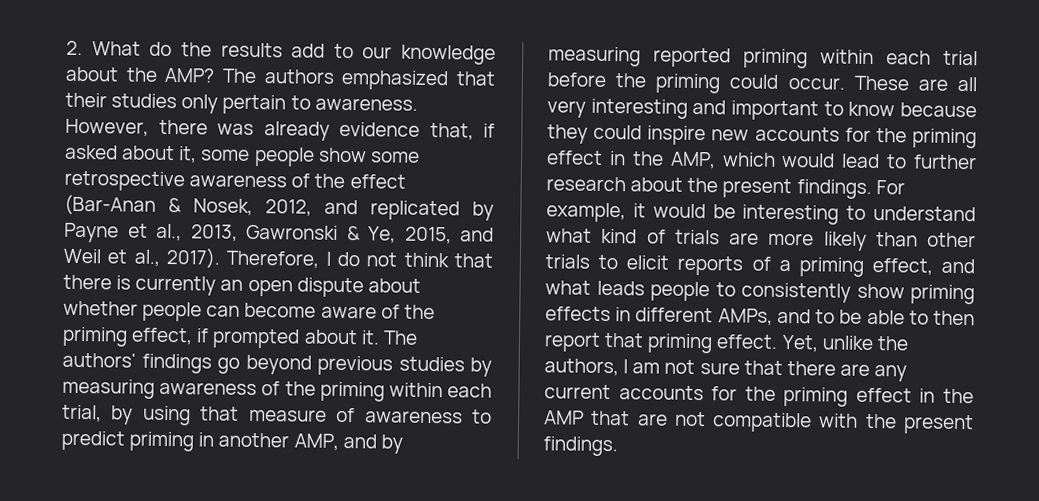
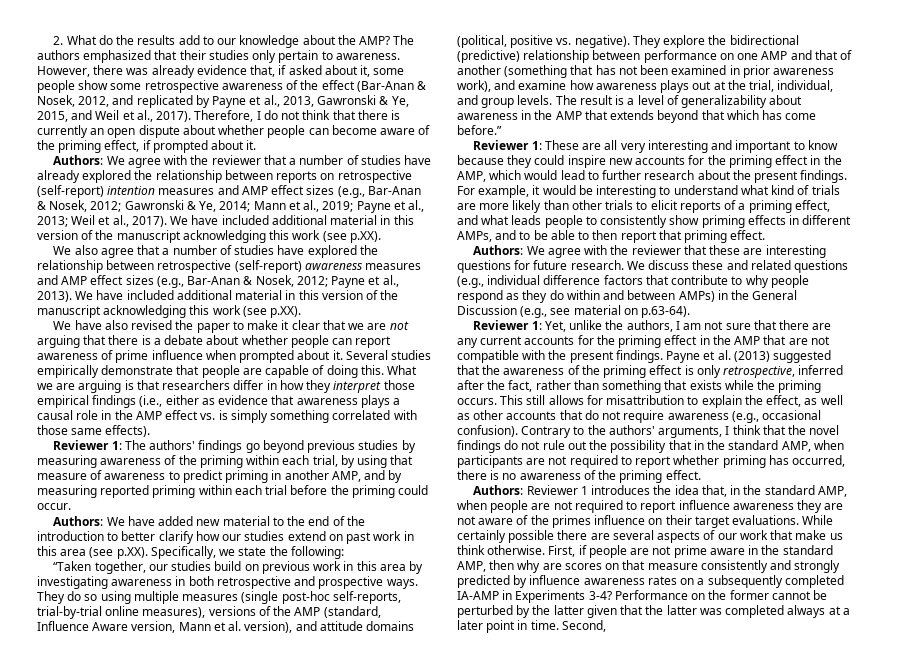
(380, 337) none -> [53,155,432,168] [37,170,412,183] [37,185,421,198] [37,200,425,213] [37,215,414,227] [37,230,381,243] [53,245,378,258] [37,260,422,273] [37,275,399,288] [37,290,399,302] [37,305,302,318] [53,320,409,333] [37,335,392,348] [37,350,432,363] [37,365,418,378] [37,380,415,393] [37,395,401,408] [37,410,417,423] [37,425,151,437] [53,440,122,450] // Authors: We agree with the reviewer that a number of studies have already explored the relationship between reports on retrospective (self-report) intention measures and AMP effect sizes (e.g., Bar-Anan & Nosek, 2012; Gawronski & Ye, 2014; Mann et al., 2019; Payne et al., 2013; Weil et al., 2017). We have included additional material in this version of the manuscript acknowledging this work (see p.XX). // We also agree that a number of studies have explored the relationship between retrospective (self-report) awareness measures and AMP effect sizes (e.g., Bar-Anan & Nosek, 2012; Payne et al., 2013). We have included additional material in this version of the manuscript acknowledging this work (see p.XX). // We have also revised the paper to make it clear that we are not arguing that there is a debate about whether people can report awareness of prime influence when prompted about it. Several studies empirically demonstrate that people are capable of doing this. What we are arguing is that researchers differ in how they interpret those empirical findings (i.e., either as evidence that awareness plays a causal role in the AMP effect vs. is simply something correlated with those same effects). // Reviewer 1:
(845, 83) none -> [53,516,365,526] [37,531,414,544] [37,546,344,559] [53,561,424,574] [37,576,418,589] [37,591,401,604] [37,606,381,619] [37,621,415,633] [457,35,799,48] [457,50,853,63] [457,65,835,78] [457,80,834,93] [457,95,803,108] [457,110,817,123] [457,125,502,135] [473,140,542,150] // Authors: We have added new material to the end of the introduction to better clarify how our studies extend on past work in this area (see p.XX). Specifically, we state the following: // “Taken together, our studies build on previous work in this area by investigating awareness in both retrospective and prospective ways. They do so using multiple measures (single post-hoc self-reports, trial-by-trial online measures), versions of the AMP (standard, Influence Aware version, Mann et al. version), and attitude domains (political, positive vs. negative). They explore the bidirectional (predictive) relationship between performance on one AMP and that of another (something that has not been examined in prior awareness work), and examine how awareness plays out at the trial, individual, and group levels. The result is a level of generalizability about awareness in the AMP that extends beyond that which has come before.” // Reviewer 1:
(779, 341) none -> [473,245,826,258] [457,260,849,273] [457,275,809,288] [457,290,798,303] [457,305,691,318] [473,320,542,330] // Authors: We agree with the reviewer that these are interesting questions for future research. We discuss these and related questions (e.g., individual difference factors that contribute to why people respond as they do within and between AMPs) in the General Discussion (e.g., see material on p.63-64). // Reviewer 1:
(618, 446) none -> [666,350,832,363] [457,365,844,378] [457,380,822,393] [457,395,843,408] [457,410,822,423] [457,425,840,438] [457,440,844,453] [457,455,846,468] [457,470,701,483] [473,485,847,497] [457,500,844,513] [457,515,834,528] [457,530,843,543] [457,545,833,558] [457,560,841,573] [457,575,844,588] [457,590,828,603] [457,605,850,618] [457,620,606,633] Payne et al. (2013) suggested that the awareness of the priming effect is only retrospective, inferred after the fact, rather than something that exists while the priming occurs. This still allows for misattribution to explain the effect, as well as other accounts that do not require awareness (e.g., occasional confusion). Contrary to the authors' arguments, I think that the novel findings do not rule out the possibility that in the standard AMP, when participants are not required to report whether priming has occurred, there is no awareness of the priming effect. // Authors: Reviewer 1 introduces the idea that, in the standard AMP, when people are not required to report influence awareness they are not aware of the primes influence on their target evaluations. While certainly possible there are several aspects of our work that make us think otherwise. First, if people are not prime aware in the standard AMP, then why are scores on that measure consistently and strongly predicted by influence awareness rates on a subsequently completed IA-AMP in Experiments 3-4? Performance on the former cannot be perturbed by the latter given that the latter was completed always at a later point in time. Second,

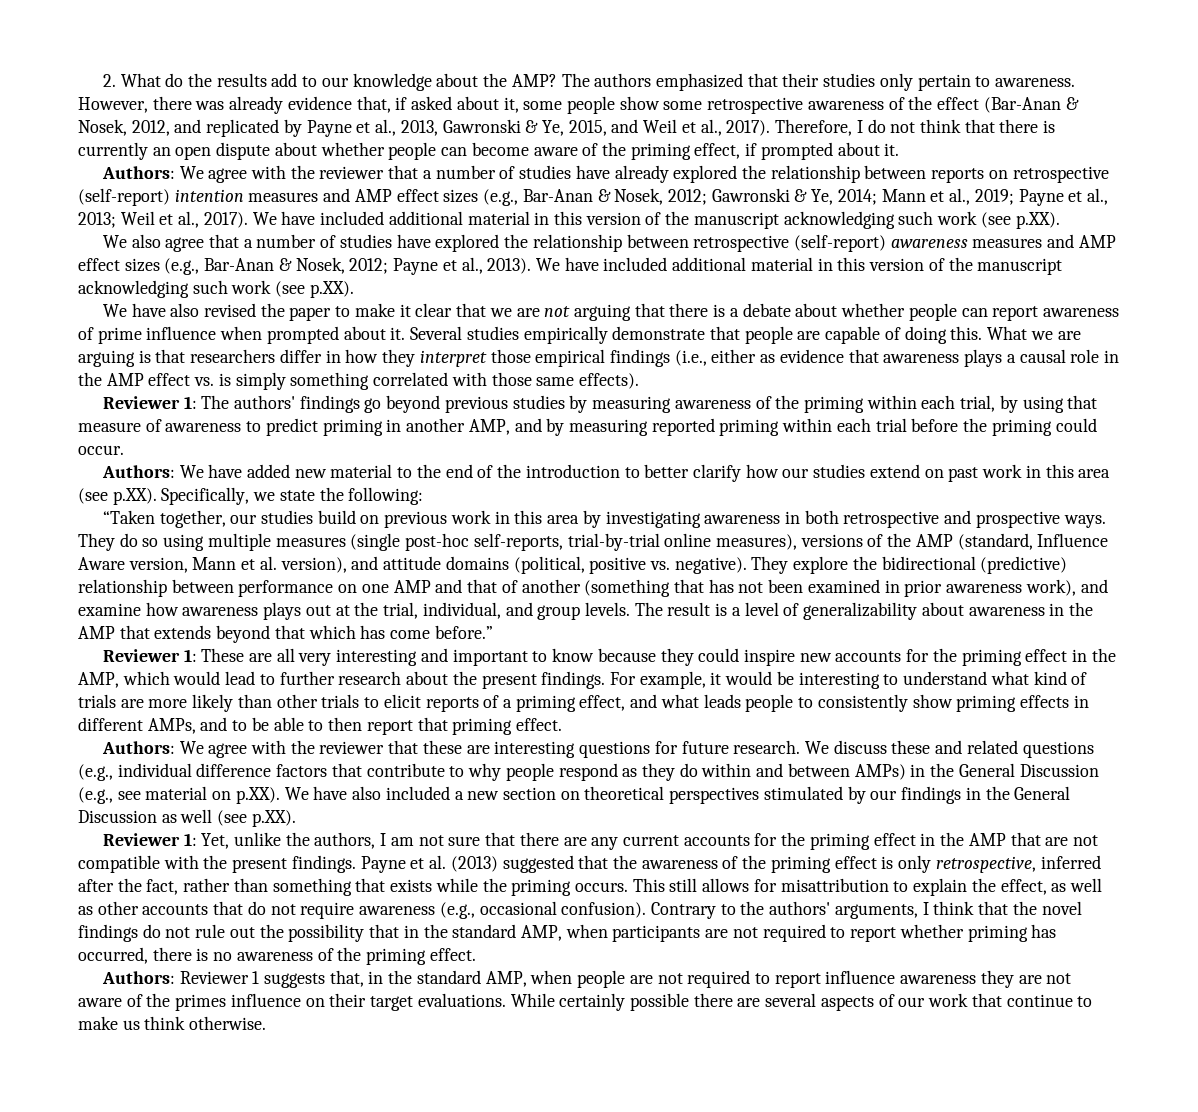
[269,230,290,240] this -> [898,211,934,225] such
[189,305,210,315] this -> [192,280,228,294] such
[641,306,691,318] p.63-64). -> [235,786,1071,804] [78,809,296,827] p.XX). We have also included a new section on theoretical perspectives stimulated by our findings in the General Discussion as well (see p.XX).
[591,485,699,495] introduces the idea -> [264,973,326,988] suggests
(794, 535) none -> [1006,994,1093,1007] continue to
[548,545,833,558] [457,560,841,573] [457,575,844,588] [457,590,828,603] [457,605,850,618] [457,620,606,633] First, if people are not prime aware in the standard AMP, then why are scores on that measure consistently and strongly predicted by influence awareness rates on a subsequently completed IA-AMP in Experiments 3-4? Performance on the former cannot be perturbed by the latter given that the latter was completed always at a later point in time. Second, -> (267, 1023) none

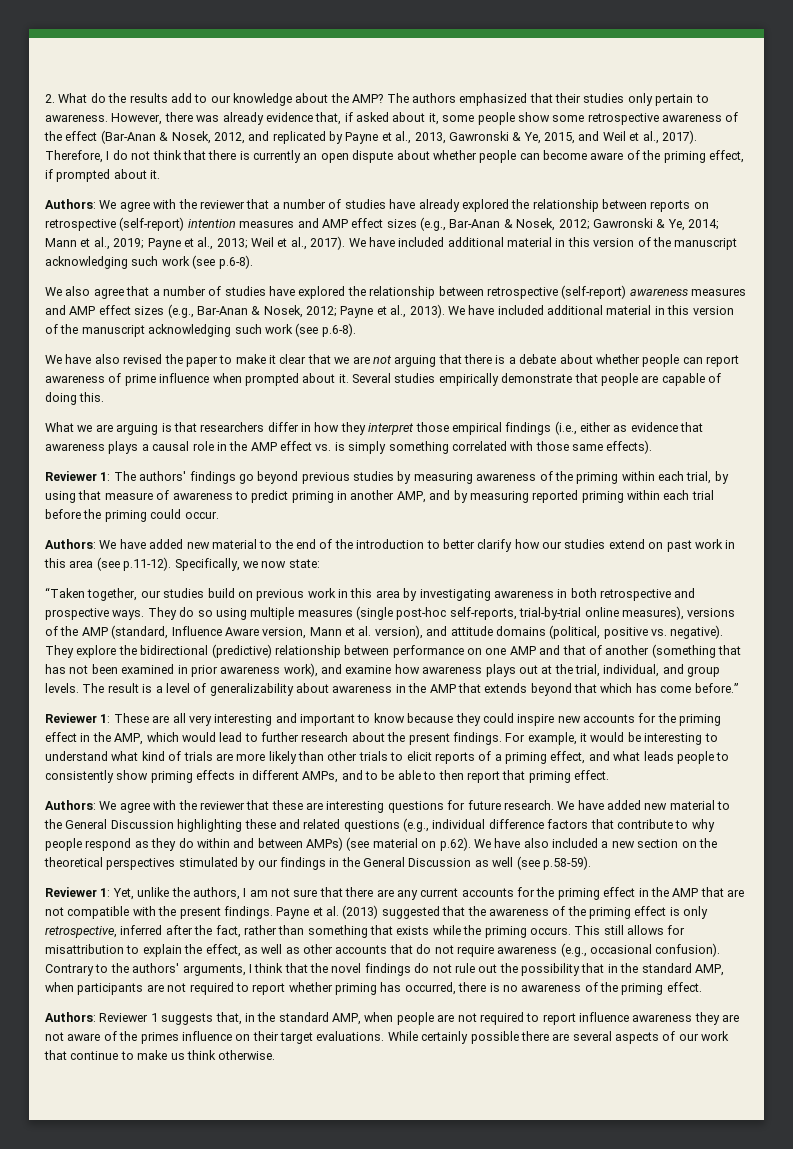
[1015,212,1060,229] p.XX). -> [218,255,253,269] p.6-8).
[309,281,354,298] p.XX). -> [321,323,356,337] p.6-8).
(983, 333) none -> (105, 397) //
[112,488,157,505] p.XX). -> [123,557,172,571] p.11-12).
[279,487,424,505] state the following: -> [261,559,320,568] now state:
[833,740,887,754] discuss -> [577,800,731,810] [44,819,243,832] have added new material to the General Discussion highlighting
[910,763,1099,777] [78,787,141,804] in the General Discussion (e.g., see -> [346,837,370,851] (see
[235,787,280,804] p.XX). -> [439,837,471,851] p.62).
(580, 795) none -> [698,838,717,848] the
[251,810,296,827] p.XX). -> [542,856,591,870] p.58-59).

